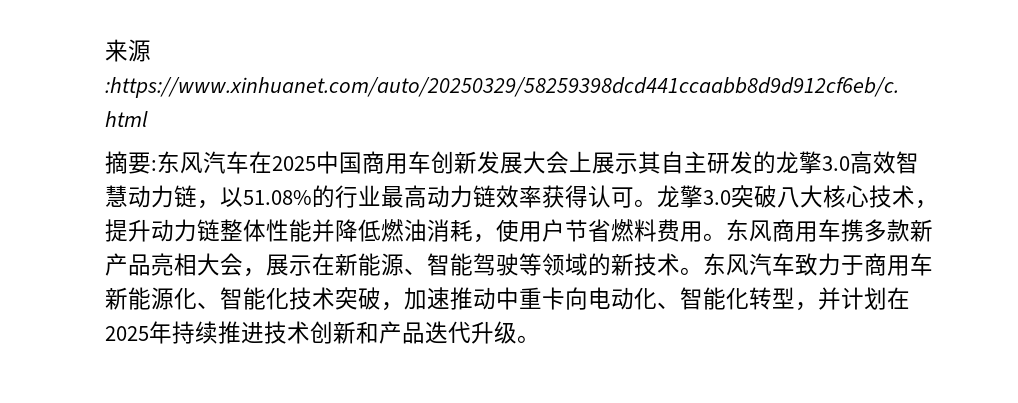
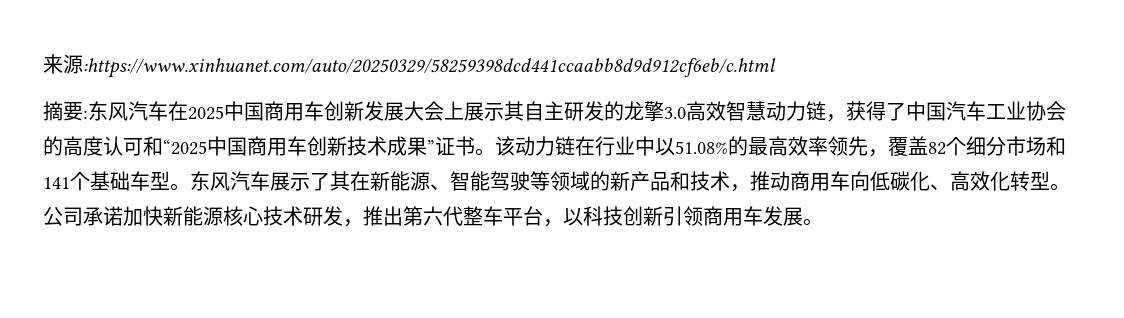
[220,185,938,209] [105,219,933,243] [105,253,312,277] 以51.08%的行业最高动力链效率获得认可。龙擎3.0突破八大核心技术，提升动力链整体性能并降低燃油消耗，使用户节省燃料费用。东风商用车携多款新产品亮相大会，展示 -> [846,101,1066,121] [43,136,1066,157] [43,171,350,191] 获得了中国汽车工业协会的高度认可和“2025中国商用车创新技术成果”证书。该动力链在行业中以51.08%的最高效率领先，覆盖82个细分市场和141个基础车型。东风汽车展示了其
[634,253,933,276] [105,287,910,311] [105,321,517,344] 技术。东风汽车致力于商用车新能源化、智能化技术突破，加速推动中重卡向电动化、智能化转型，并计划在2025年持续推进技术创新和产品迭代升级 -> [630,171,1070,192] [43,206,803,227] 产品和技术，推动商用车向低碳化、高效化转型。公司承诺加快新能源核心技术研发，推出第六代整车平台，以科技创新引领商用车发展

